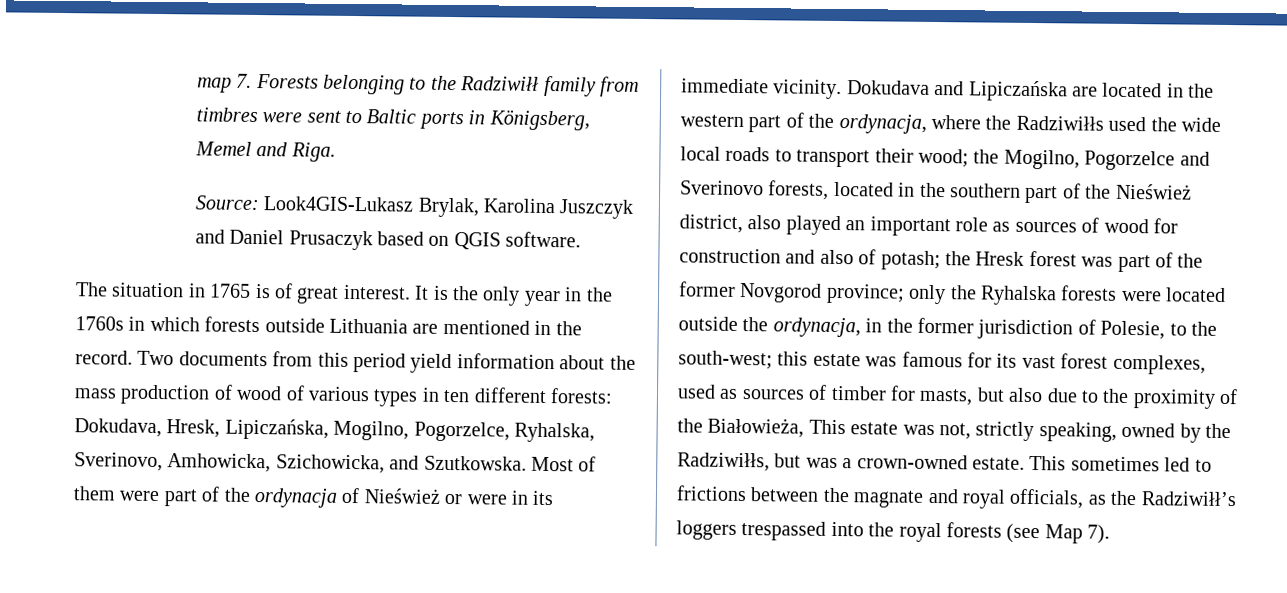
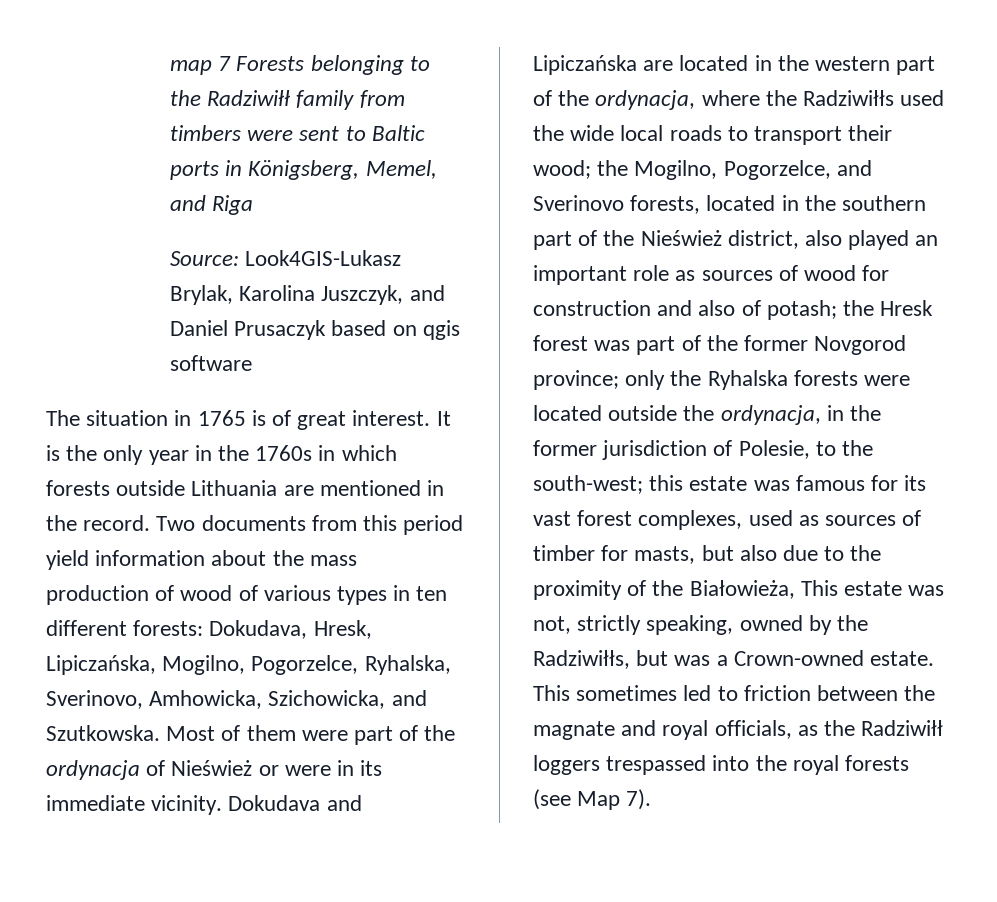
[236,73,253,88] 7. -> [218,56,232,71] 7
[195,107,258,123] timbres -> [169,125,241,141] timbers
[194,141,336,162] Memel and Riga. -> [365,160,437,179] [169,195,254,215] Memel, and Riga
[559,199,634,219] Juszczyk -> [321,285,404,305] Juszczyk,
[453,231,582,250] QGIS software. -> [422,320,460,340] [169,355,252,371] qgis software
[1084,150,1176,171] Pogorzelce -> [723,160,831,180] Pogorzelce,
[856,454,968,470] crown-owned -> [733,650,864,666] Crown-owned
[676,485,747,502] frictions -> [743,685,811,701] friction
[1140,491,1237,507] Radziwiłł’s -> [861,720,944,736] Radziwiłł

